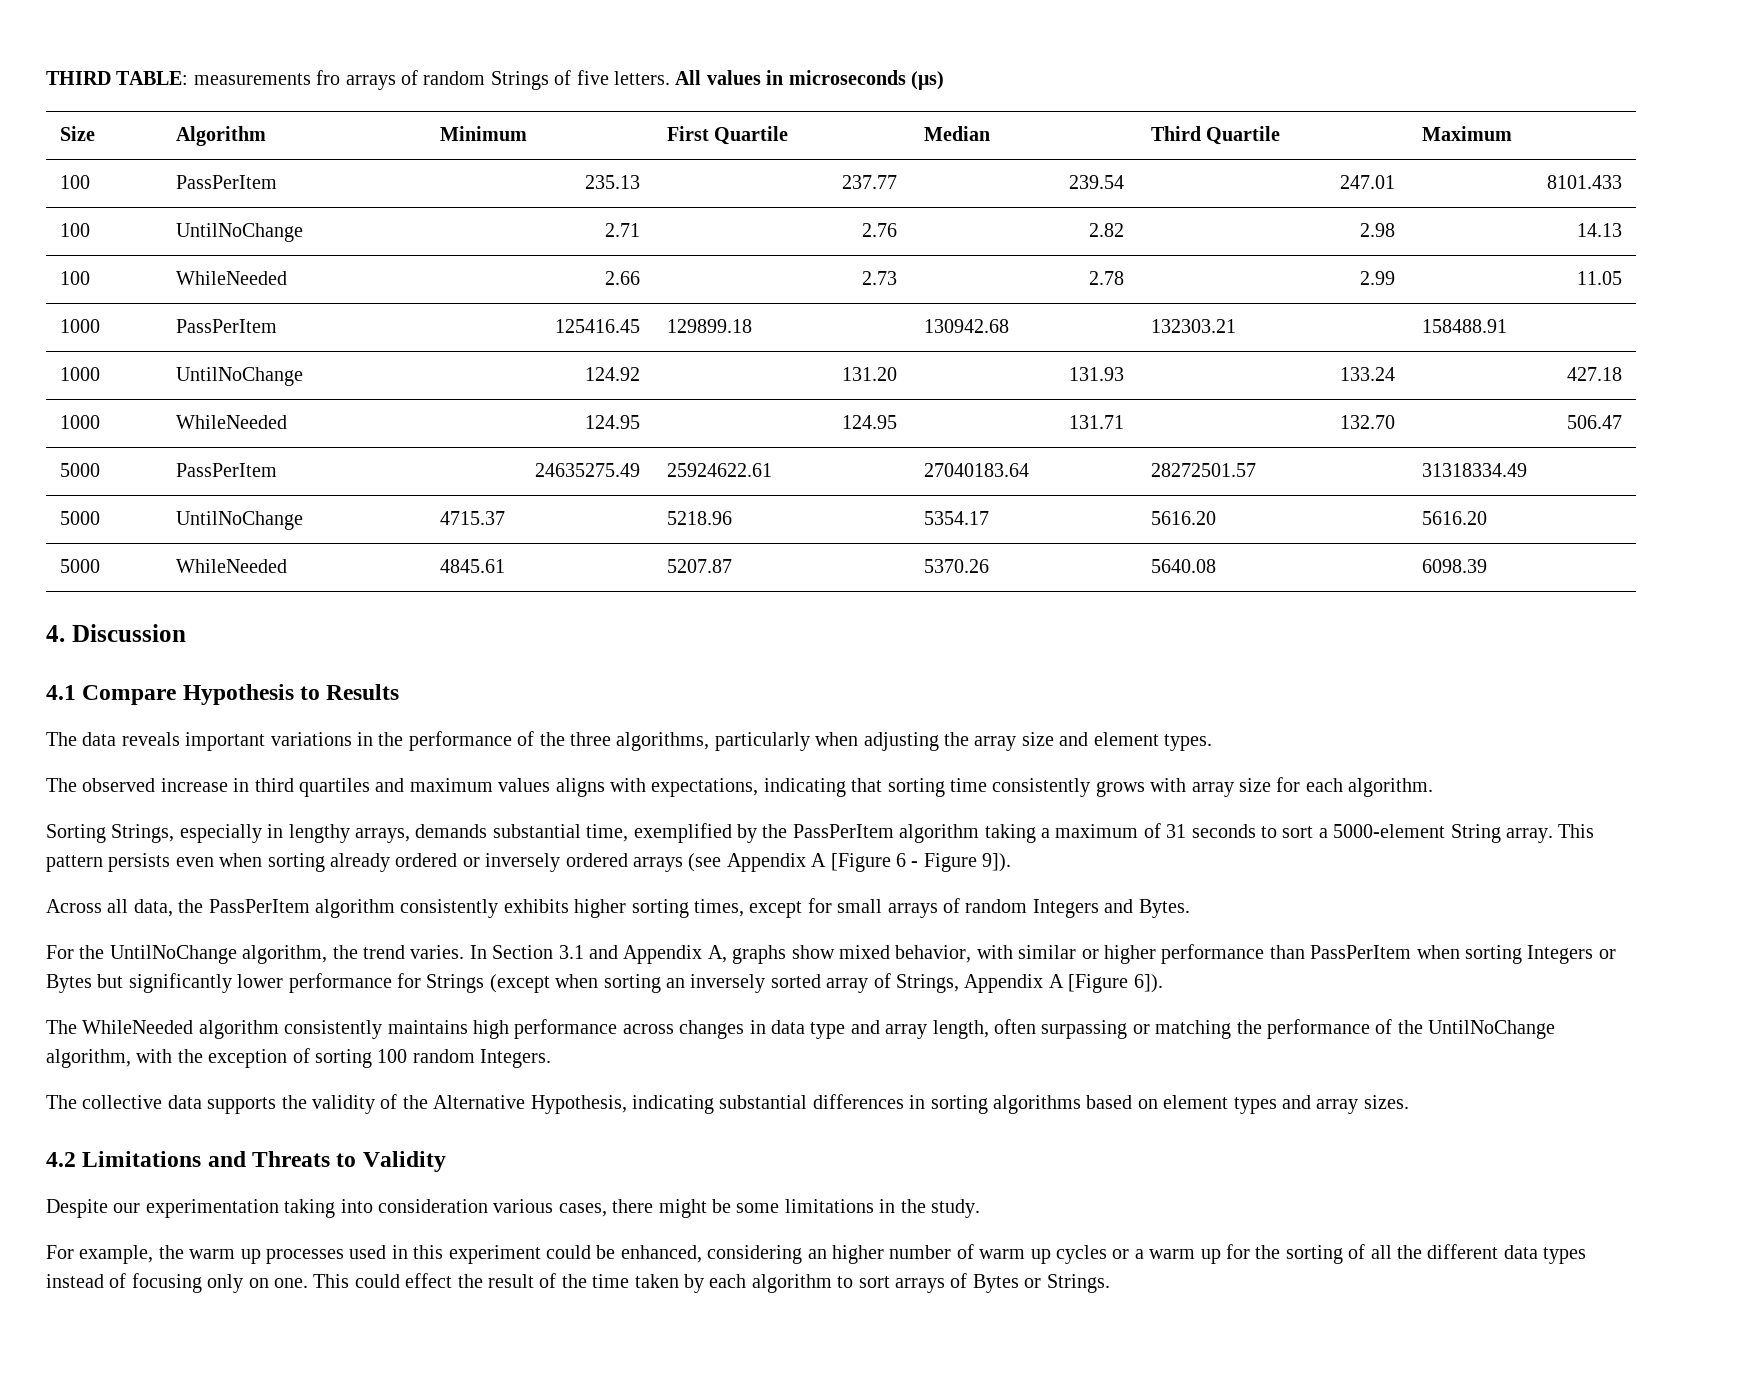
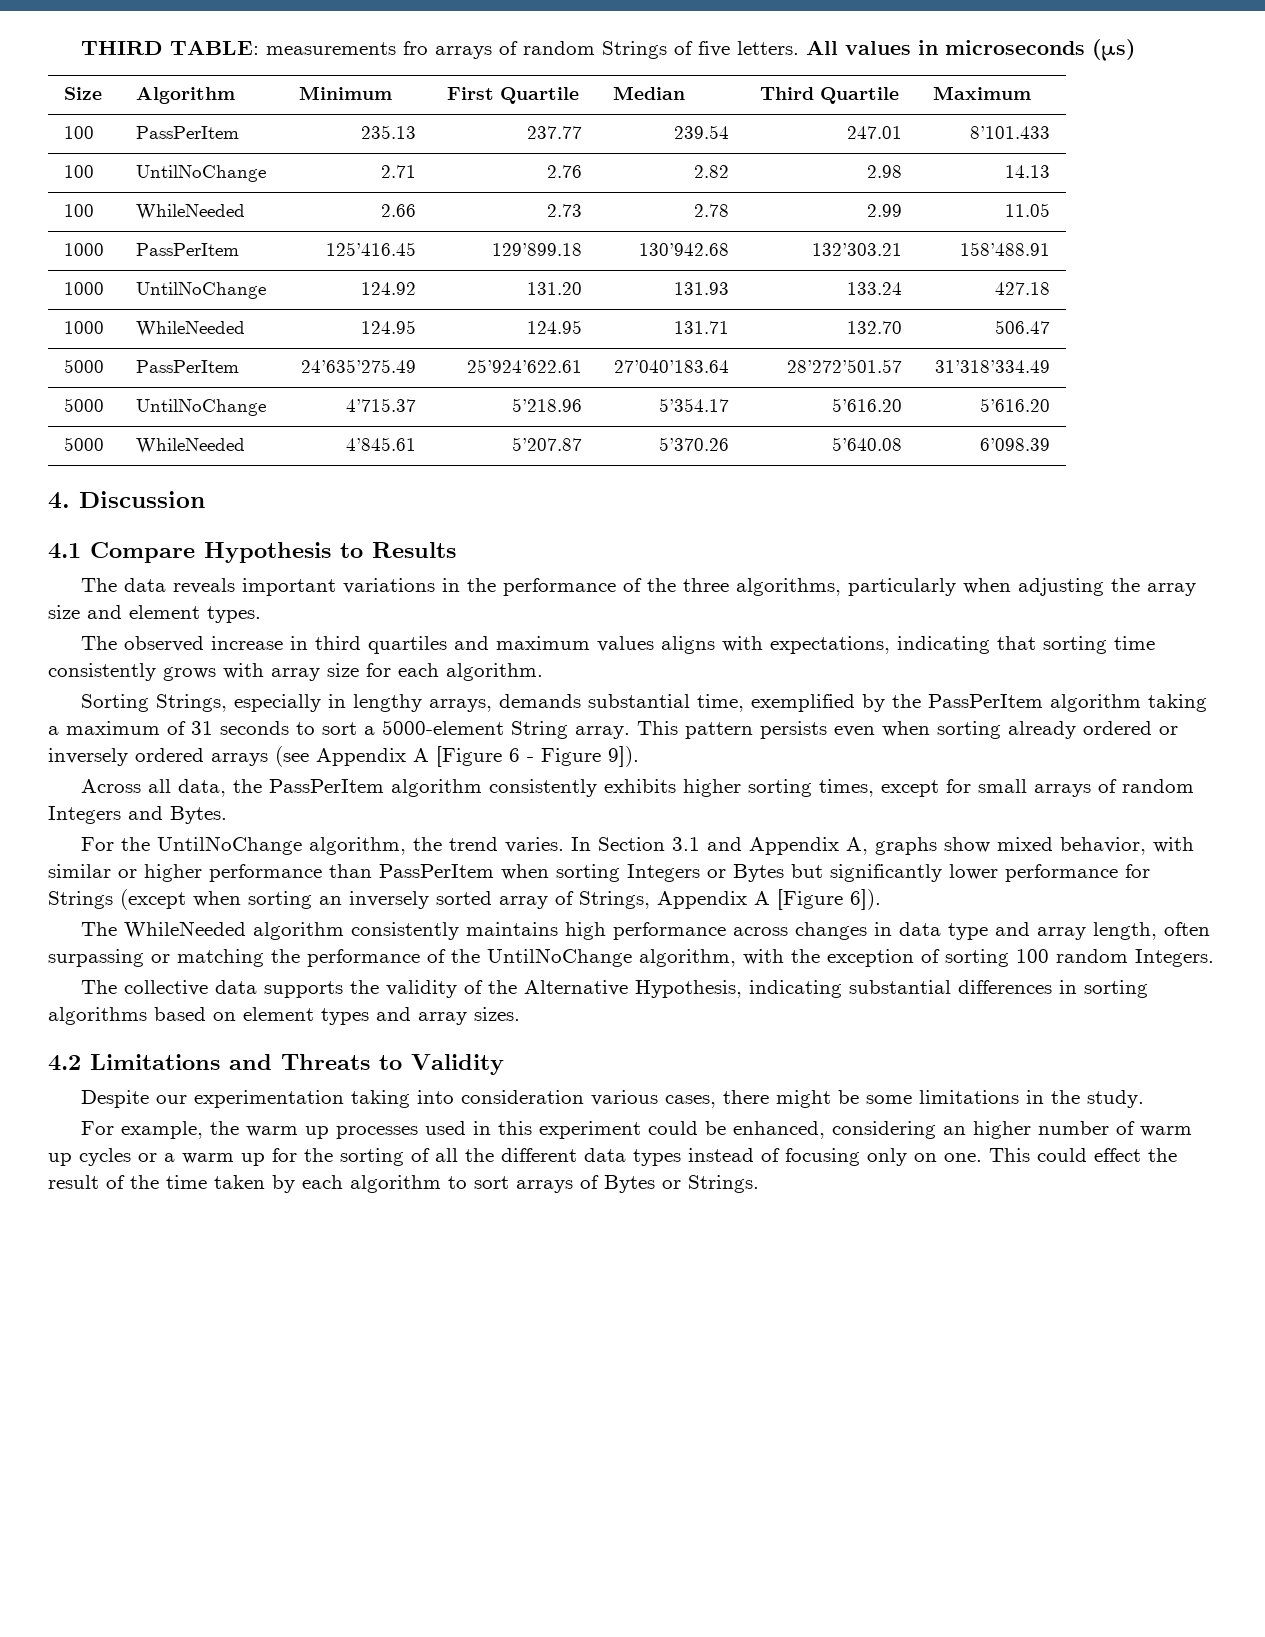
[1546,175,1622,189] 8101.433 -> [970,126,1051,139] 8’101.433
[554,319,640,333] [667,319,753,333] [924,319,1010,333] [1151,319,1237,333] [1422,319,1508,333] 125416.45 | 129899.18 | 130942.68 | 132303.21 | 158488.91 -> [326,242,417,256] [492,243,583,256] [639,243,730,256] [812,243,903,256] [960,242,1051,256] 125’416.45 | 129’899.18 | 130’942.68 | 132’303.21 | 158’488.91
[534,463,640,477] [667,463,773,477] [924,463,1030,477] [1151,463,1257,477] [1422,463,1528,477] [60,511,101,525] [176,511,304,530] [440,511,506,525] [667,511,733,525] [924,511,990,525] [1151,511,1217,525] [1422,511,1488,525] [60,559,101,573] [176,559,288,573] [440,559,506,573] [667,559,733,573] [924,559,990,573] [1151,559,1217,573] [1422,559,1488,573] 24635275.49 | 25924622.61 | 27040183.64 | 28272501.57 | 31318334.49 // 5000 | UntilNoChange | 4715.37 | 5218.96 | 5354.17 | 5616.20 | 5616.20 // 5000 | WhileNeeded | 4845.61 | 5207.87 | 5370.26 | 5640.08 | 6098.39 -> [301,359,417,373] [467,359,583,373] [614,360,730,373] [787,359,903,373] [935,360,1051,373] [63,398,104,412] [135,399,266,416] [346,398,417,412] [512,398,583,412] [659,398,730,412] [832,398,903,412] [980,398,1051,412] [63,437,104,451] [135,438,245,454] [346,437,417,451] [512,437,583,451] [659,437,730,451] [832,437,903,451] [980,438,1051,451] 24’635’275.49 | 25’924’622.61 | 27’040’183.64 | 28’272’501.57 | 31’318’334.49 // 5000 | UntilNoChange | 4’715.37 | 5’218.96 | 5’354.17 | 5’616.20 | 5’616.20 // 5000 | WhileNeeded | 4’845.61 | 5’207.87 | 5’370.26 | 5’640.08 | 6’098.39

